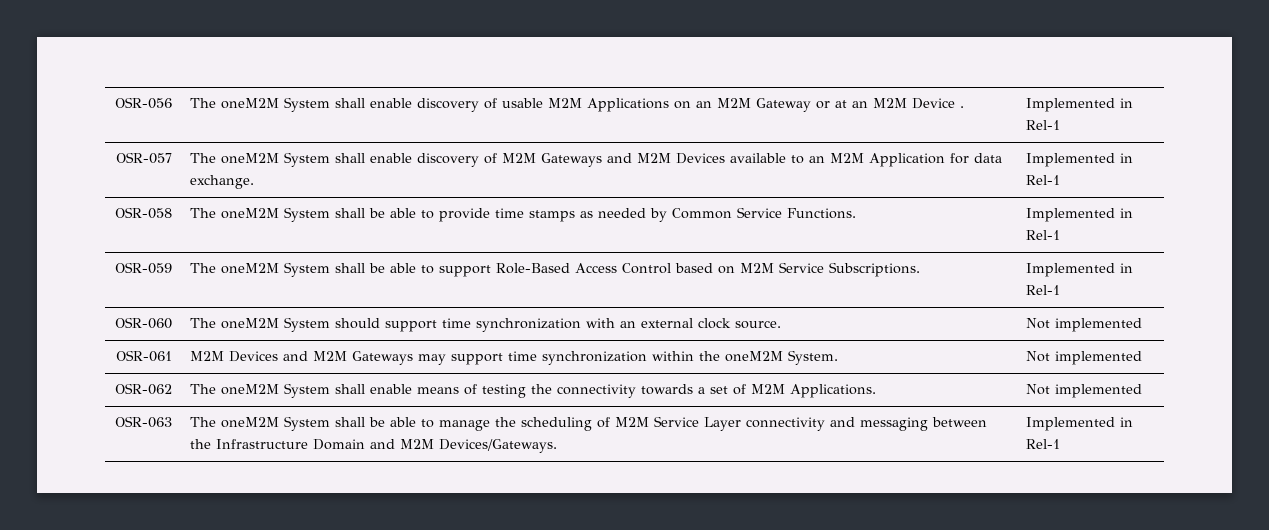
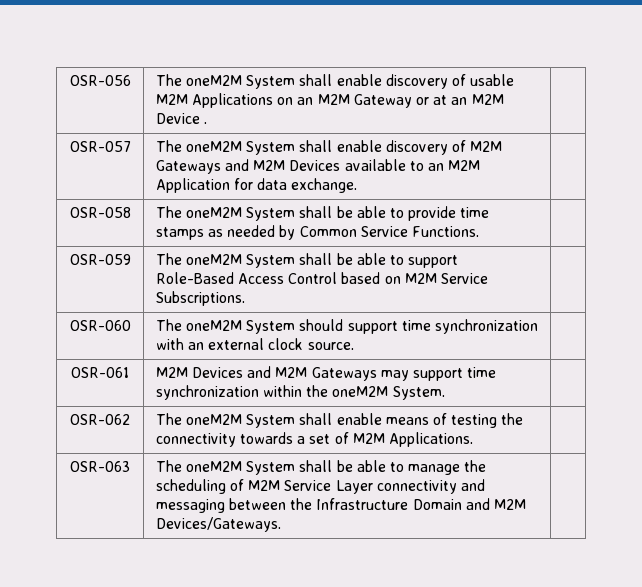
[1026,98,1134,112] [1026,120,1061,130] Implemented in Rel-1 -> (208, 123) none
[1026,153,1134,167] [1026,175,1061,185] Implemented in Rel-1 -> (358, 185) none
[1026,208,1134,222] [1026,230,1061,240] Implemented in Rel-1 -> (480, 231) none
[1026,263,1134,277] [1026,285,1061,295] Implemented in Rel-1 -> (245, 298) none
[1026,318,1143,332] Not implemented -> (354, 346) none
[1026,351,1143,365] Not implemented -> (445, 393) none
[1026,384,1143,398] Not implemented -> (474, 439) none
[1026,417,1134,431] [1026,439,1061,449] Implemented in Rel-1 -> (281, 524) none

